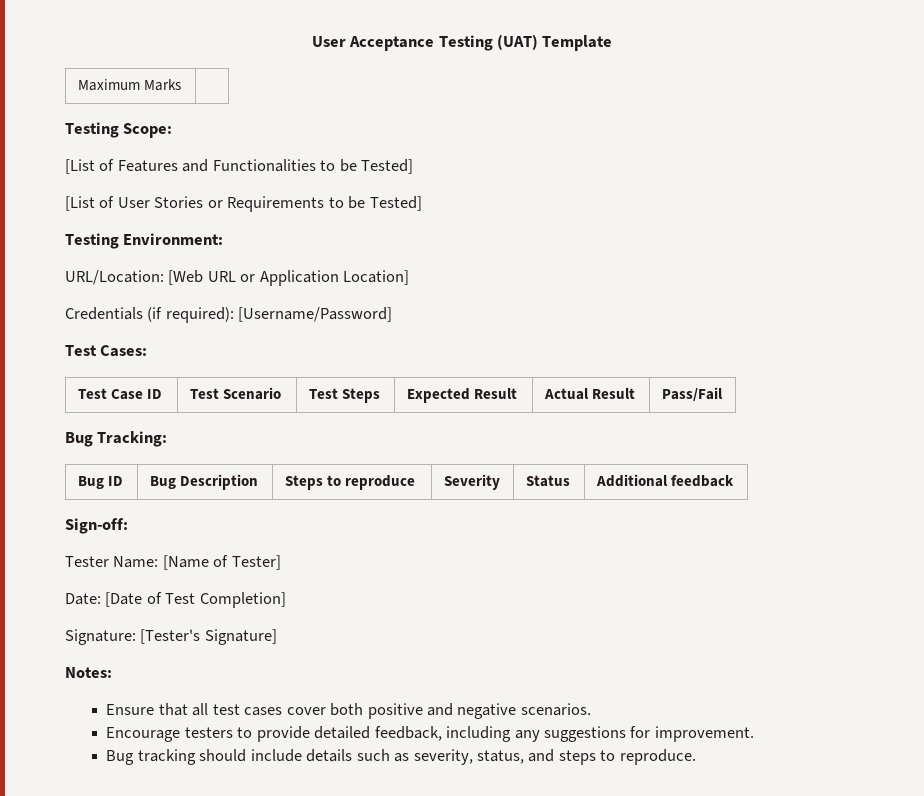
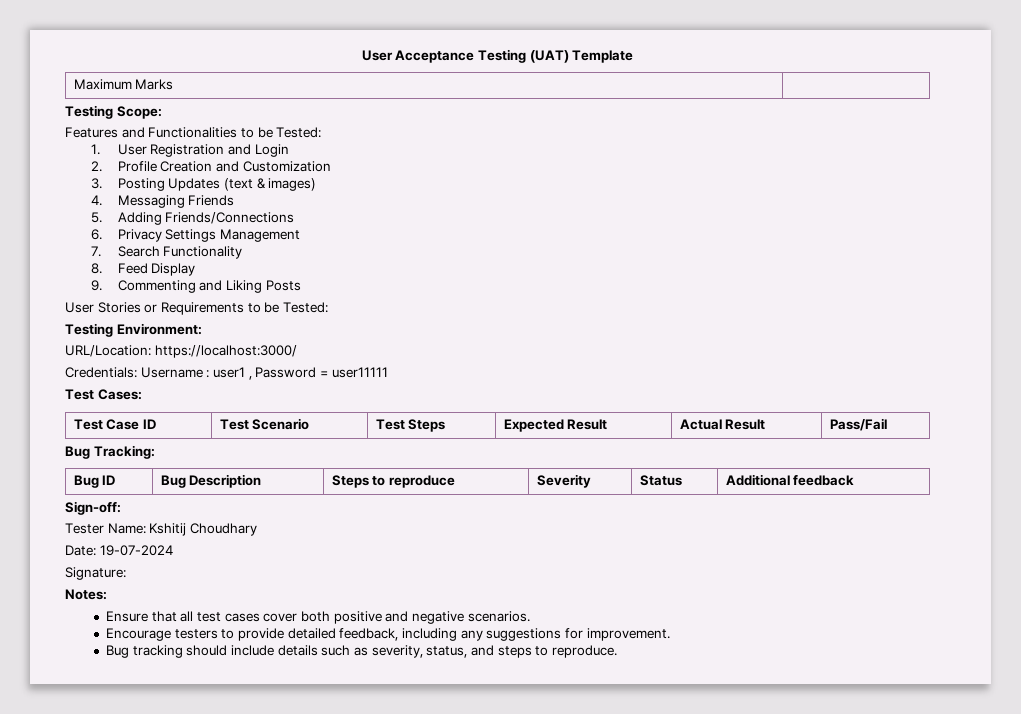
[65,159,115,174] [List of -> (162, 112) none
[361,159,414,174] [65,196,115,211] Tested] // [List of -> [276,127,322,138] [91,144,289,157] [91,161,331,172] [91,178,317,191] [91,195,235,208] [91,212,295,225] [91,229,300,242] [91,246,243,259] [91,263,196,276] [91,280,301,293] Tested: // 1. User Registration and Login // 2. Profile Creation and Customization // 3. Posting Updates (text & images) // 4. Messaging Friends // 5. Adding Friends/Connections // 6. Privacy Settings Management // 7. Search Functionality // 8. Feed Display // 9. Commenting and Liking Posts //
[369,196,422,211] Tested] -> [282,302,328,313] Tested:
[168,270,410,286] [65,307,393,323] [Web URL or Application Location] // Credentials (if required): [Username/Password] -> [154,345,297,358] [65,367,388,380] https://localhost:3000/ // Credentials: Username : user1 , Password = user11111
[162,555,281,570] [65,592,286,608] [Name of Tester] // Date: [Date of Test Completion] -> [149,523,257,536] [65,545,173,556] Kshitij Choudhary // Date: 19-07-2024
[140,629,277,645] [Tester's Signature] -> (126, 573) none

